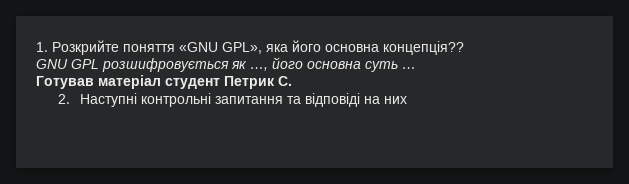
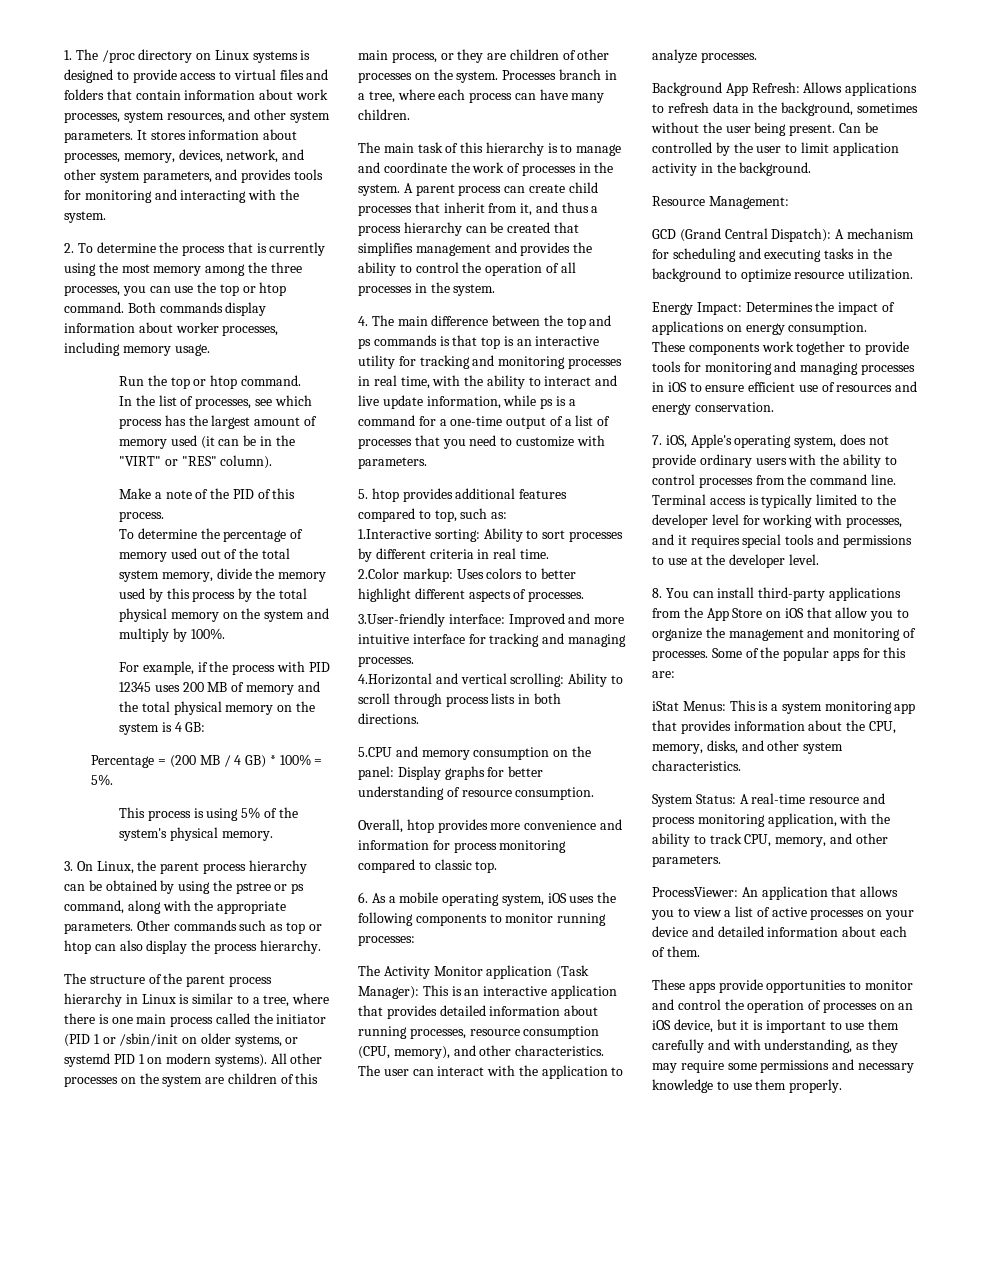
[52,40,464,55] [36,57,416,72] [36,75,292,89] [57,93,407,107] Розкрийте поняття «GNU GPL», яка його основна концепція?? // GNU GPL розшифровується як …, його основна суть … // Готував матеріал студент Петрик С. // 2. Наступні контрольні запитання та відповіді на них -> [75,49,311,63] [64,69,329,83] [64,89,328,100] [64,109,330,123] [64,129,298,143] [64,149,305,163] [64,169,323,183] [64,189,299,203] [64,211,106,223] [64,242,326,256] [64,262,302,276] [64,282,287,296] [64,302,267,316] [64,322,279,336] [64,342,210,356] [118,375,301,389] [118,395,312,409] [118,415,317,429] [118,435,295,449] [118,455,273,469] [118,488,296,499] [118,511,164,522] [118,528,304,542] [118,548,290,562] [118,568,327,582] [118,588,307,602] [118,608,329,622] [118,628,225,642] [118,661,330,675] [118,681,320,695] [118,701,315,715] [118,722,206,735] [91,754,323,768] [91,774,114,786] [118,807,298,821] [118,827,273,841] [64,860,307,874] [64,880,305,894] [64,900,287,914] [64,920,322,934] [64,940,321,954] [64,973,272,987] [64,993,330,1007] [64,1013,327,1027] [64,1033,299,1047] [64,1053,323,1067] [64,1073,319,1087] [358,49,610,63] [358,69,617,83] [358,89,605,103] [358,109,410,120] [358,142,622,156] [358,162,614,176] [358,182,598,196] [358,202,599,216] [358,222,579,236] [358,242,593,256] [358,262,576,276] [358,282,496,296] [358,315,612,329] [358,335,600,349] [358,355,622,369] [358,375,618,389] [358,395,576,409] [358,415,611,429] [358,435,605,449] [358,457,427,469] [358,488,568,502] [358,508,508,522] [358,528,623,542] [358,548,549,562] [358,568,576,582] [358,588,585,602] [358,613,625,627] [358,633,626,647] [358,656,414,667] [358,673,623,687] [358,693,561,707] [358,713,419,724] [358,746,591,760] [358,766,544,780] [358,786,595,800] [358,819,622,833] [358,840,567,853] [358,859,498,873] [358,892,617,906] [358,912,607,926] [358,935,415,946] [358,965,590,979] [358,985,617,999] [358,1005,599,1019] [358,1026,600,1039] [358,1045,605,1059] [358,1065,624,1079] [652,49,757,63] [652,82,918,96] [652,102,918,116] [651,122,878,136] [652,142,899,156] [652,162,812,176] [652,196,789,209] [652,228,914,242] [652,248,892,262] [652,268,914,282] [652,301,895,315] [652,321,868,335] [652,341,909,355] [652,361,915,375] [652,381,918,392] [652,402,774,415] [652,434,889,448] [652,454,897,468] [652,474,896,488] [652,494,896,508] [652,514,902,528] [652,534,912,548] [652,554,819,568] [652,587,901,601] [652,607,910,621] [652,627,916,641] [652,647,907,661] [652,671,675,678] [652,700,916,714] [652,720,896,734] [652,740,844,754] [652,760,741,771] [652,793,885,807] [652,813,891,827] [652,833,888,847] [652,855,721,867] [652,886,899,900] [651,906,915,920] [652,926,907,937] [652,946,700,957] [652,979,913,993] [652,999,914,1013] [652,1019,900,1033] [652,1039,898,1053] [652,1059,914,1073] [652,1079,843,1093] The /proc directory on Linux systems is designed to provide access to virtual files and folders that contain information about work processes, system resources, and other system parameters. It stores information about processes, memory, devices, network, and other system parameters, and provides tools for monitoring and interacting with the system. // 2. To determine the process that is currently using the most memory among the three processes, you can use the top or htop command. Both commands display information about worker processes, including memory usage. // Run the top or htop command. // In the list of processes, see which process has the largest amount of memory used (it can be in the "VIRT" or "RES" column). // Make a note of the PID of this process. // To determine the percentage of memory used out of the total system memory, divide the memory used by this process by the total physical memory on the system and multiply by 100%. // For example, if the process with PID 12345 uses 200 MB of memory and the total physical memory on the system is 4 GB: // Percentage = (200 MB / 4 GB) * 100% = 5%. // This process is using 5% of the system's physical memory. // 3. On Linux, the parent process hierarchy can be obtained by using the pstree or ps command, along with the appropriate parameters. Other commands such as top or htop can also display the process hierarchy. // The structure of the parent process hierarchy in Linux is similar to a tree, where there is one main process called the initiator (PID 1 or /sbin/init on older systems, or systemd PID 1 on modern systems). All other processes on the system are children of this main process, or they are children of other processes on the system. Processes branch in a tree, where each process can have many children. // The main task of this hierarchy is to manage and coordinate the work of processes in the system. A parent process can create child processes that inherit from it, and thus a process hierarchy can be created that simplifies management and provides the ability to control the operation of all processes in the system. // 4. The main difference between the top and ps commands is that top is an interactive utility for tracking and monitoring processes in real time, with the ability to interact and live update information, while ps is a command for a one-time output of a list of processes that you need to customize with parameters. // 5. htop provides additional features compared to top, such as: // 1.Interactive sorting: Ability to sort processes by different criteria in real time. // 2.Color markup: Uses colors to better highlight different aspects of processes. // 3.User-friendly interface: Improved and more intuitive interface for tracking and managing processes. // 4.Horizontal and vertical scrolling: Ability to scroll through process lists in both directions. // 5.CPU and memory consumption on the panel: Display graphs for better understanding of resource consumption. // Overall, htop provides more convenience and information for process monitoring compared to classic top. // 6. As a mobile operating system, iOS uses the following components to monitor running processes: // The Activity Monitor application (Task Manager): This is an interactive application that provides detailed information about running processes, resource consumption (CPU, memory), and other characteristics. The user can interact with the application to analyze processes. // Background App Refresh: Allows applications to refresh data in the background, sometimes without the user being present. Can be controlled by the user to limit application activity in the background. // Resource Management: // GCD (Grand Central Dispatch): A mechanism for scheduling and executing tasks in the background to optimize resource utilization. // Energy Impact: Determines the impact of applications on energy consumption. // These components work together to provide tools for monitoring and managing processes in iOS to ensure efficient use of resources and energy conservation. // 7. iOS, Apple's operating system, does not provide ordinary users with the ability to control processes from the command line. Terminal access is typically limited to the developer level for working with processes, and it requires special tools and permissions to use at the developer level. // 8. You can install third-party applications from the App Store on iOS that allow you to organize the management and monitoring of processes. Some of the popular apps for this are: // iStat Menus: This is a system monitoring app that provides information about the CPU, memory, disks, and other system characteristics. // System Status: A real-time resource and process monitoring application, with the ability to track CPU, memory, and other parameters. // ProcessViewer: An application that allows you to view a list of active processes on your device and detailed information about each of them. // These apps provide opportunities to monitor and control the operation of processes on an iOS device, but it is important to use them carefully and with understanding, as they may require some permissions and necessary knowledge to use them properly.

